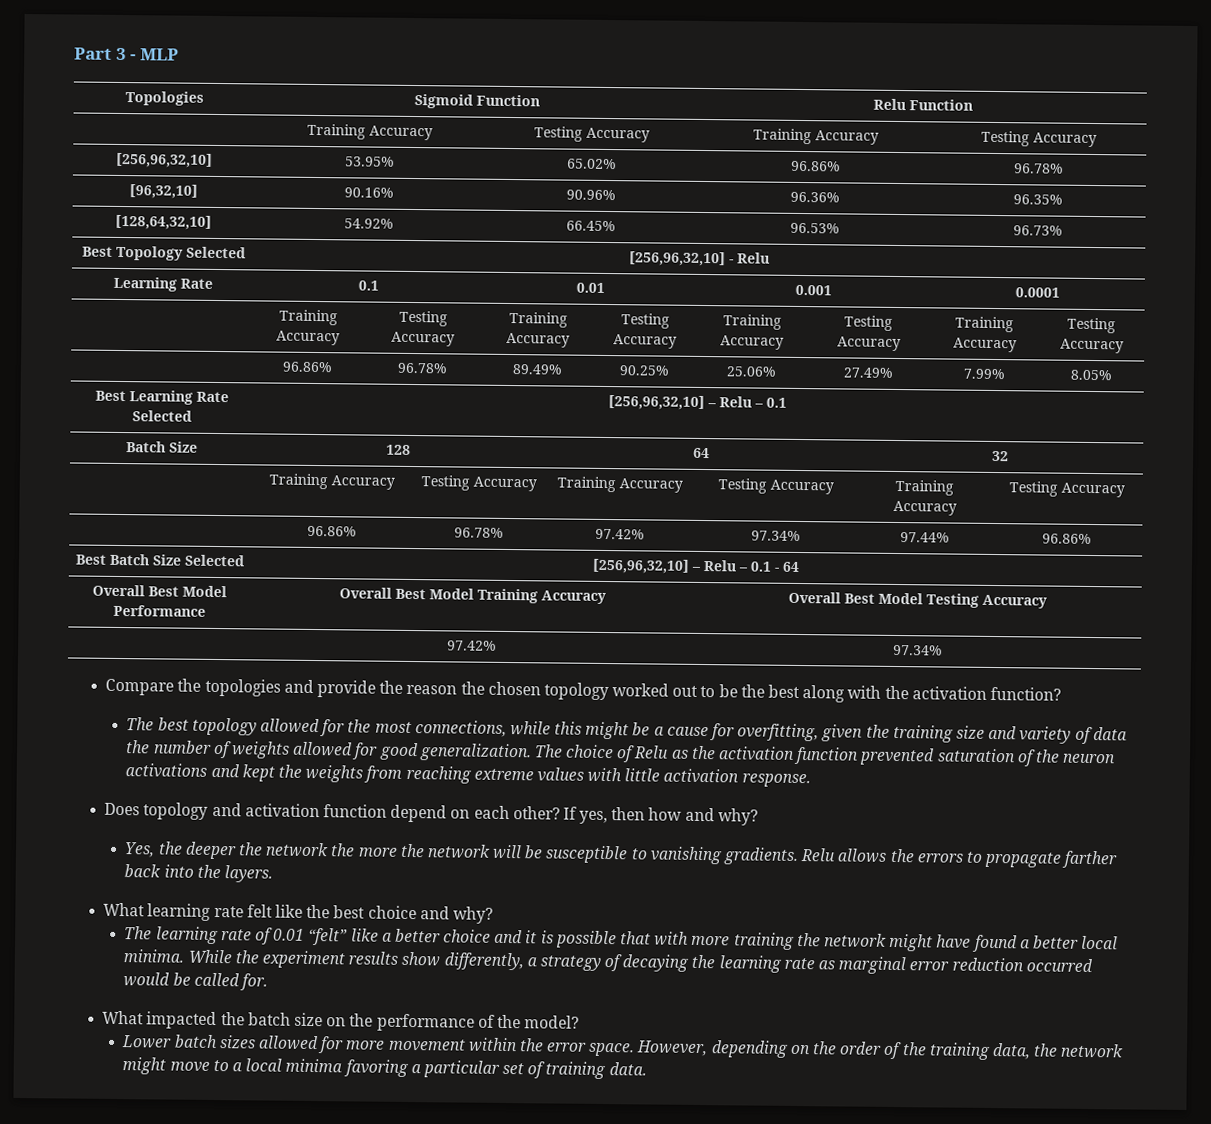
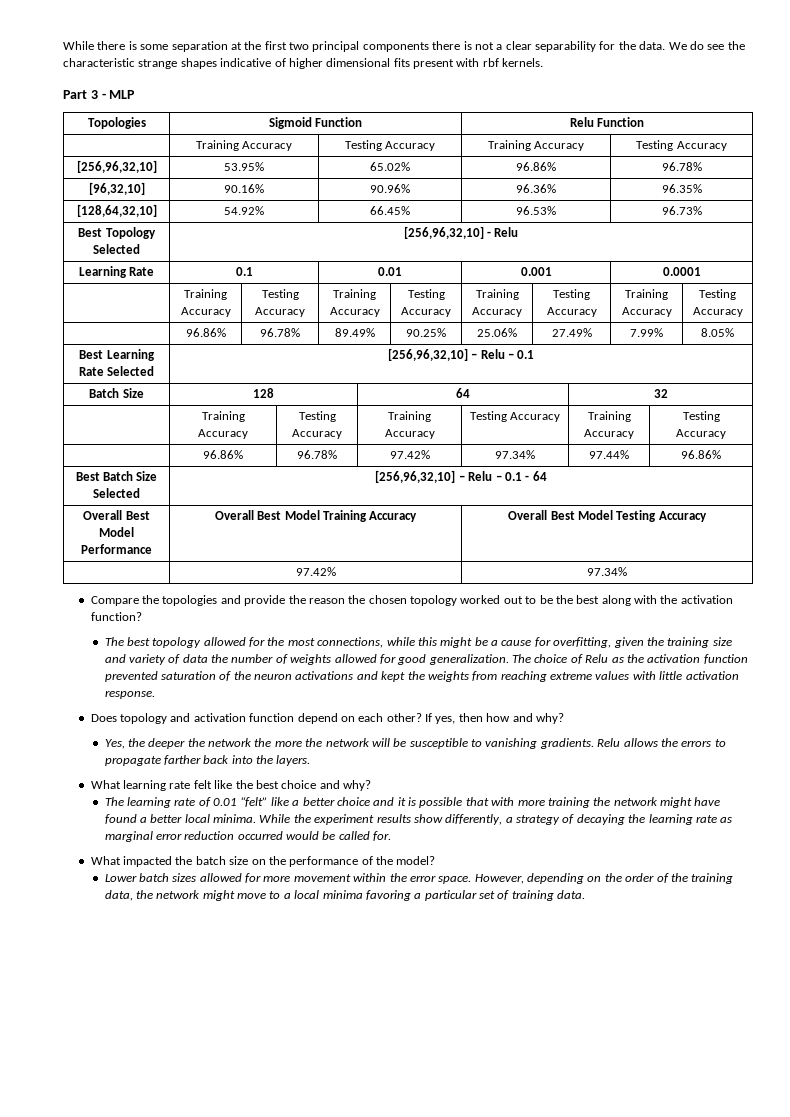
(74, 53) none -> [63,41,745,52] [63,58,544,69] While there is some separation at the first two principal components there is not a clear separability for the data. We do see the characteristic strange shapes indicative of higher dimensional fits present with rbf kernels. //

